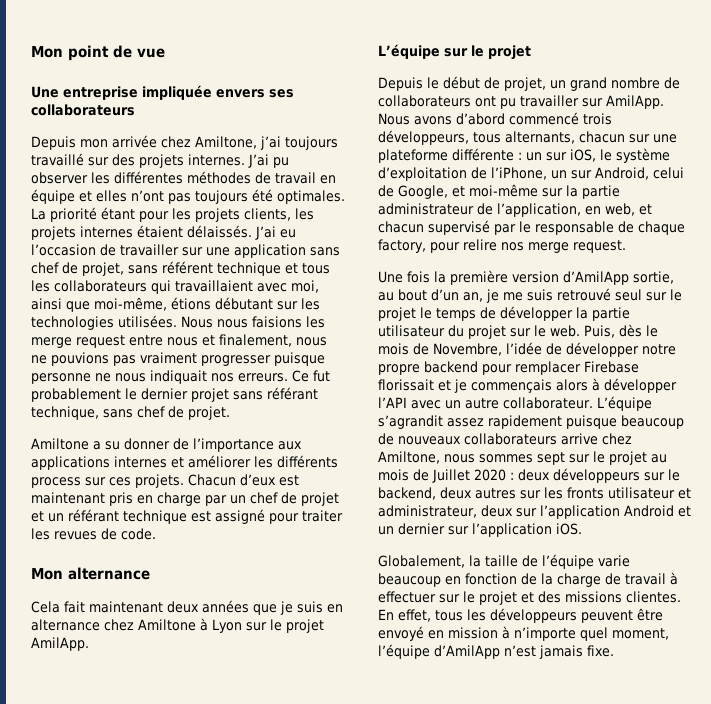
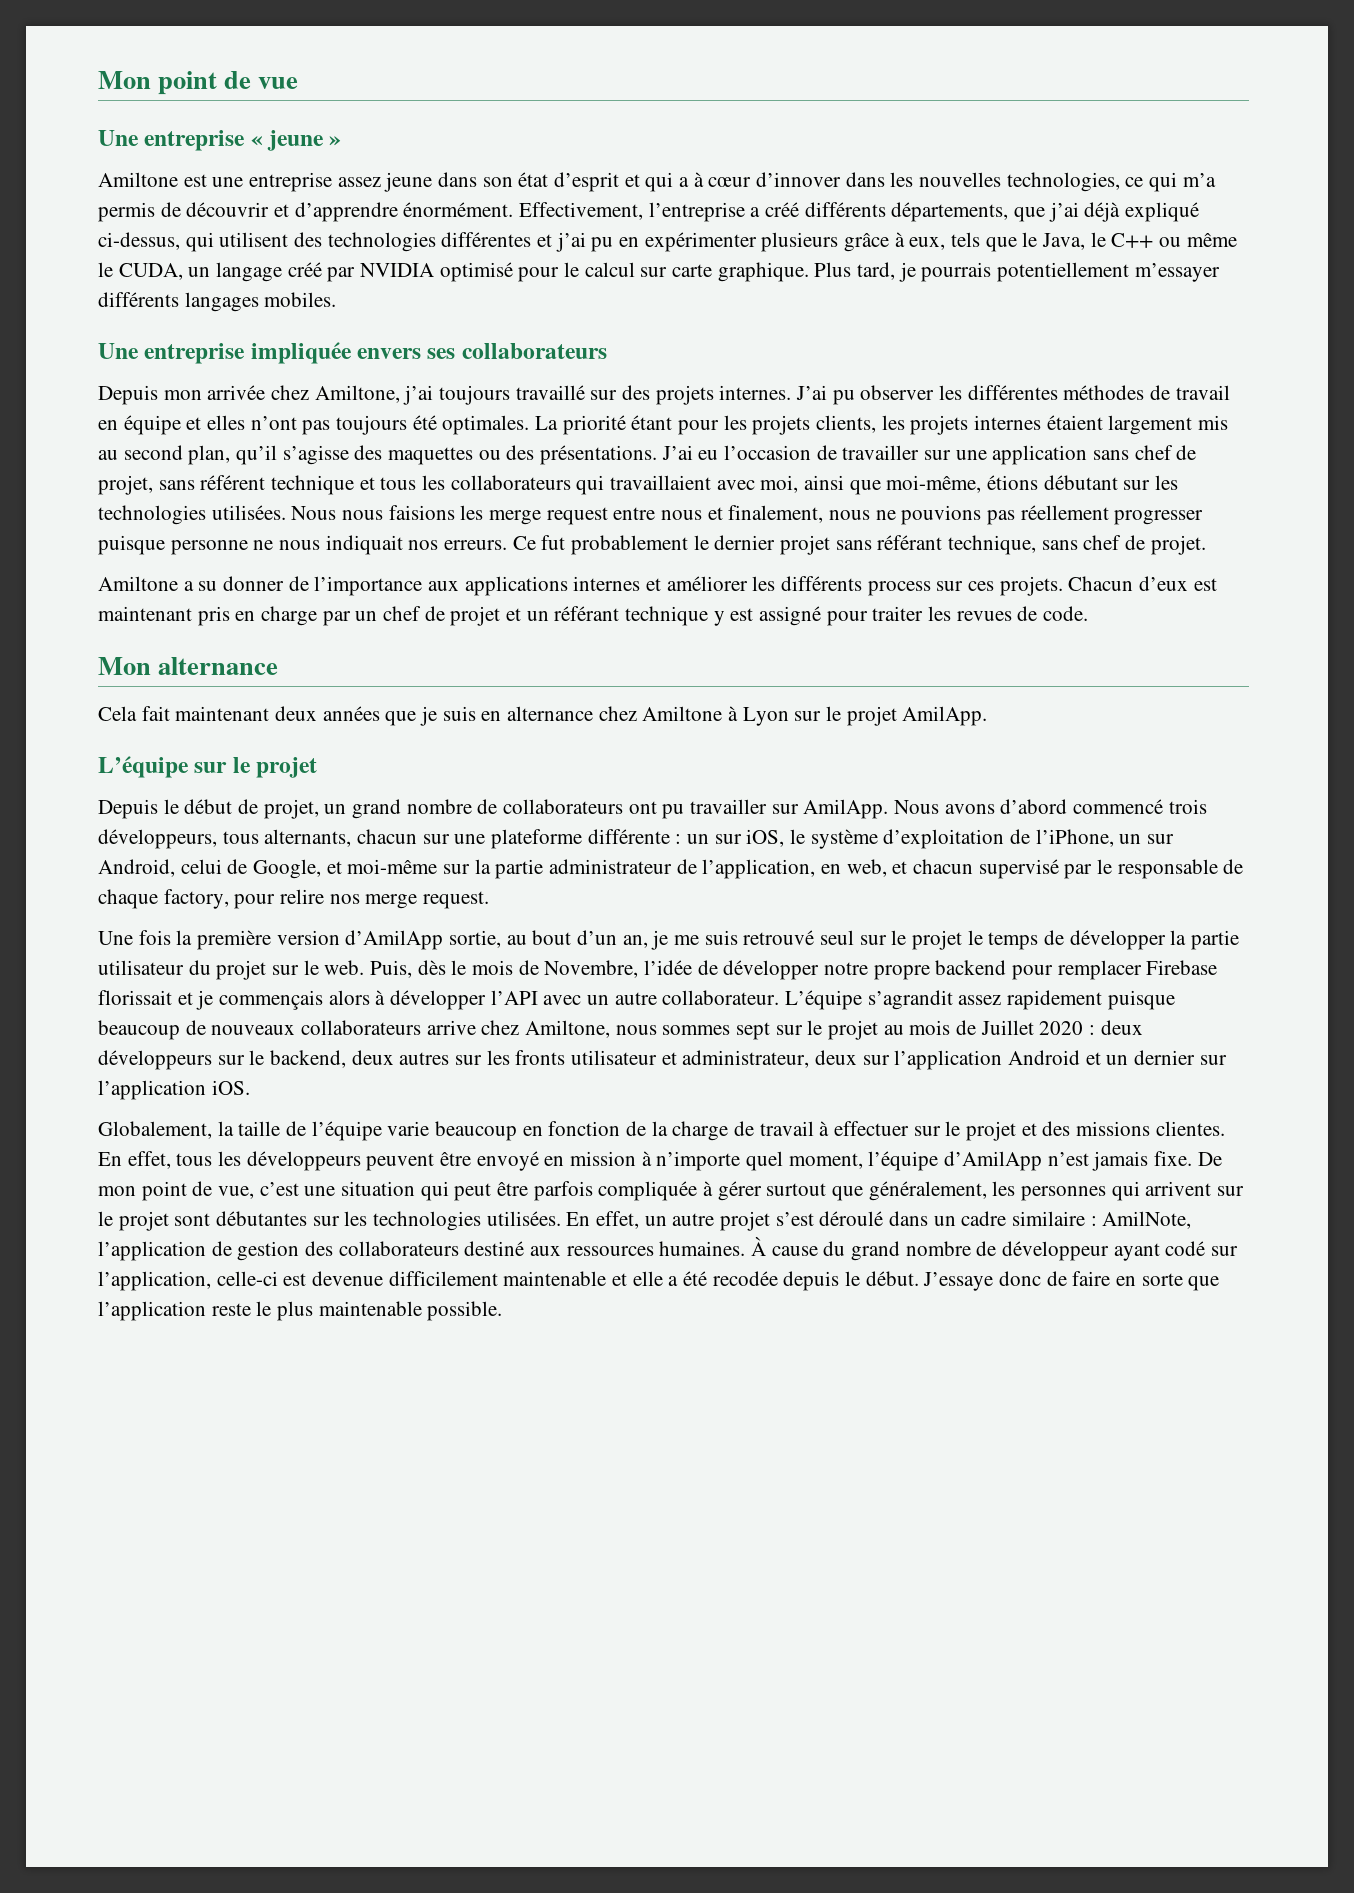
(165, 53) none -> [98,130,342,151] [98,172,1216,192] [98,202,1200,222] [98,232,1237,252] [98,262,1220,282] [98,292,337,312] // Une entreprise « jeune » // Amiltone est une entreprise assez jeune dans son état d’esprit et qui a à cœur d’innover dans les nouvelles technologies, ce qui m’a permis de découvrir et d’apprendre énormément. Effectivement, l’entreprise a créé différents départements, que j’ai déjà expliqué ci-dessus, qui utilisent des technologies différentes et j’ai pu en expérimenter plusieurs grâce à eux, tels que le Java, le C++ ou même le CUDA, un langage créé par NVIDIA optimisé pour le calcul sur carte graphique. Plus tard, je pourrais potentiellement m’essayer différents langages mobiles.
[187,225,252,238] délaissés. -> [1108,415,1229,435] [98,445,658,465] largement mis au second plan, qu’il s’agisse des maquettes ou des présentations.
[140,352,197,364] vraiment -> [1020,505,1109,520] réellement
(187, 517) none -> [713,611,725,626] y
(614, 651) none -> [1197,1152,1222,1166] [98,1181,1245,1201] [98,1211,1192,1231] [98,1236,1239,1261] [98,1271,1220,1291] [98,1301,503,1321] De mon point de vue, c’est une situation qui peut être parfois compliquée à gérer surtout que généralement, les personnes qui arrivent sur le projet sont débutantes sur les technologies utilisées. En effet, un autre projet s’est déroulé dans un cadre similaire : AmilNote, l’application de gestion des collaborateurs destiné aux ressources humaines. À cause du grand nombre de développeur ayant codé sur l’application, celle-ci est devenue difficilement maintenable et elle a été recodée depuis le début. J’essaye donc de faire en sorte que l’application reste le plus maintenable possible.

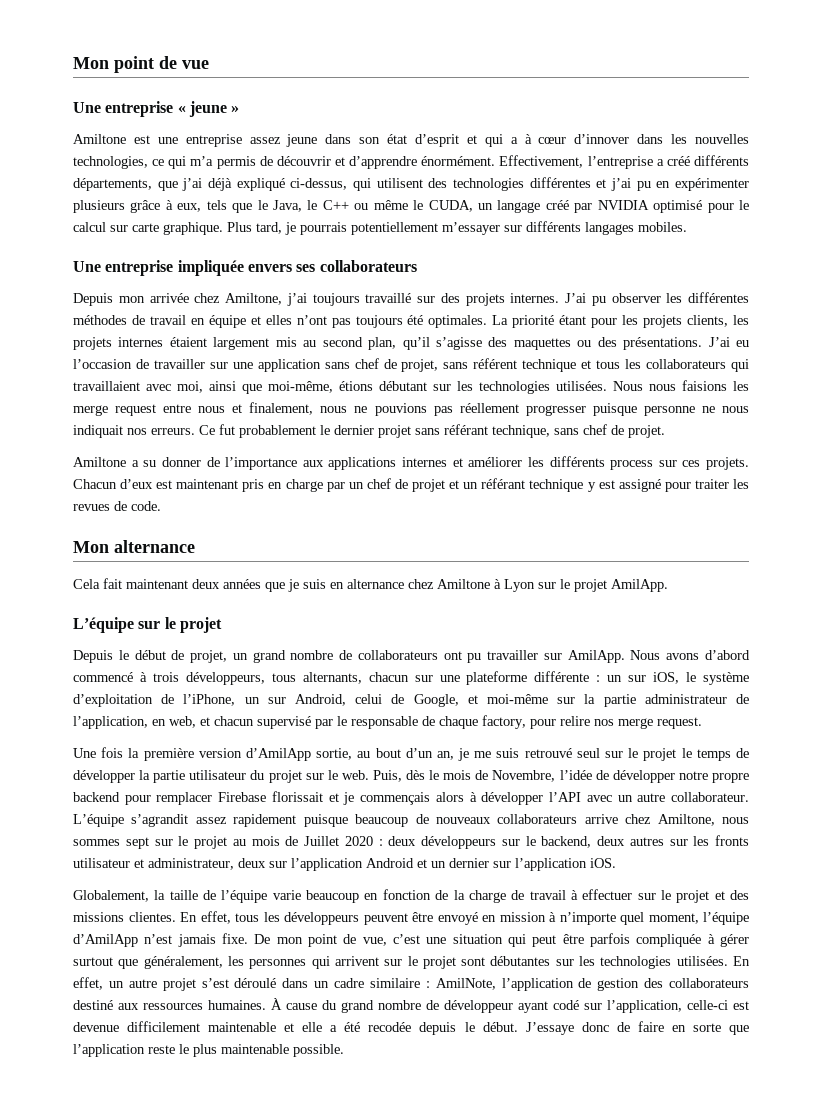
(1220, 272) none -> [504,225,522,232] sur
(1164, 806) none -> [139,672,147,682] à

